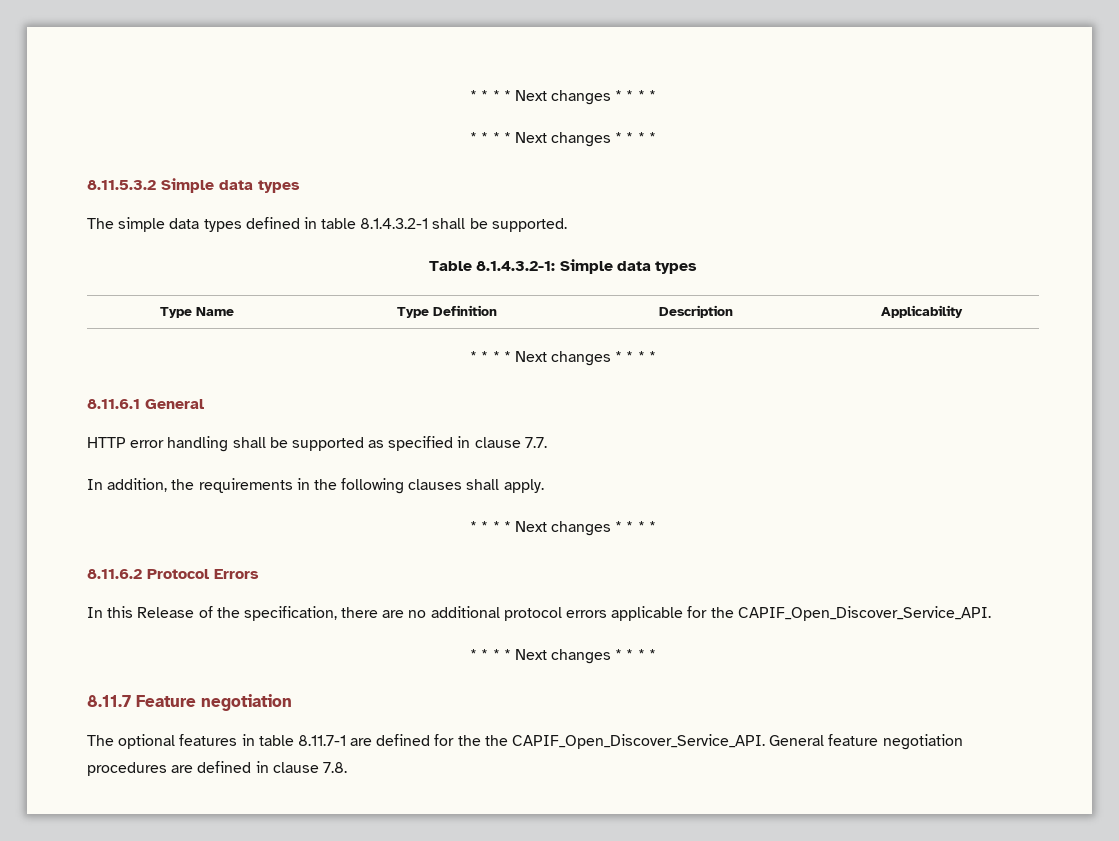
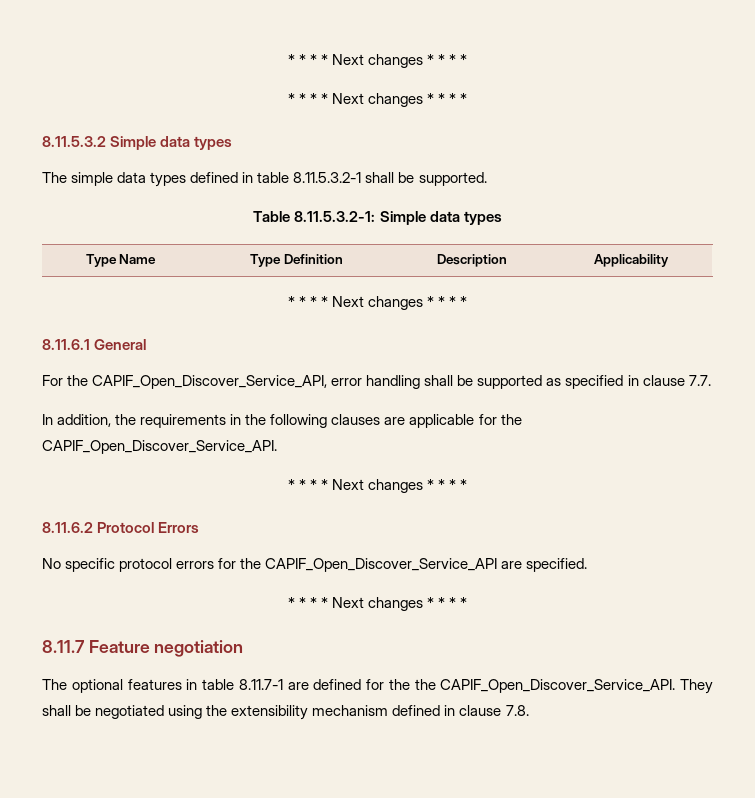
[360,218,429,229] 8.1.4.3.2-1 -> [293,172,362,183] 8.11.5.3.2-1
[476,261,556,271] 8.1.4.3.2-1: -> [294,211,376,222] 8.11.5.3.2-1:
[87,437,126,448] HTTP -> [42,375,328,389] For the CAPIF_Open_Discover_Service_API,
[466,479,544,493] shall apply. -> [384,414,522,428] [42,440,277,454] are applicable for the CAPIF_Open_Discover_Service_API.
[87,606,500,621] In this Release of the specification, there are no additional -> [42,558,116,572] No specific
[611,606,991,621] applicable for the CAPIF_Open_Discover_Service_API. -> [218,558,588,572] for the CAPIF_Open_Discover_Service_API are specified.
[769,734,963,750] [87,762,194,776] General feature negotiation procedures are -> [680,679,713,694] [42,705,389,720] They shall be negotiated using the extensibility mechanism

